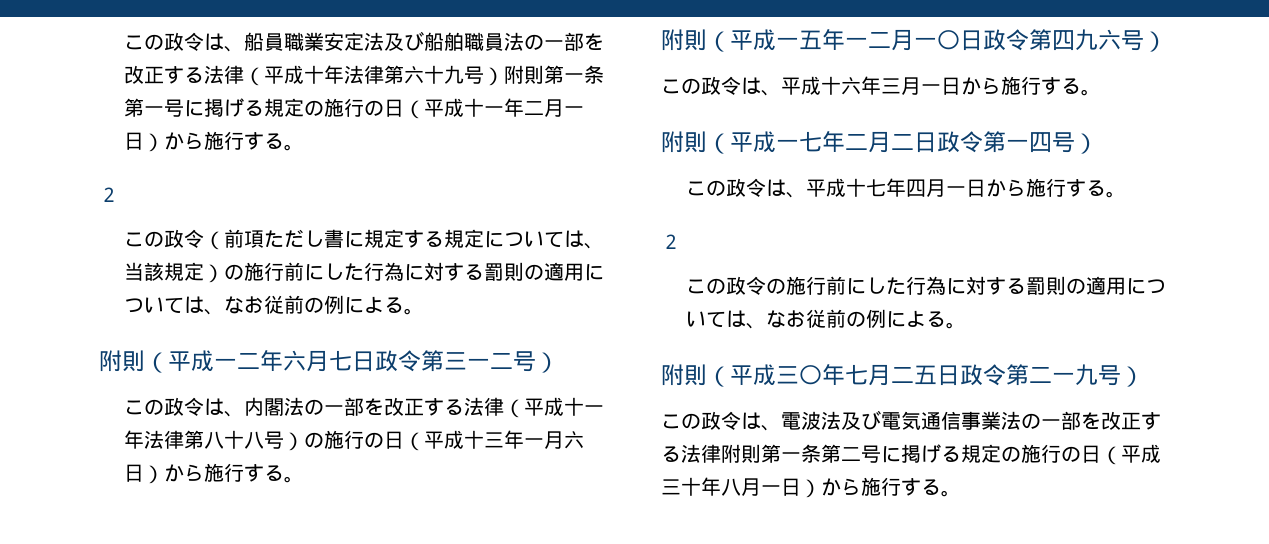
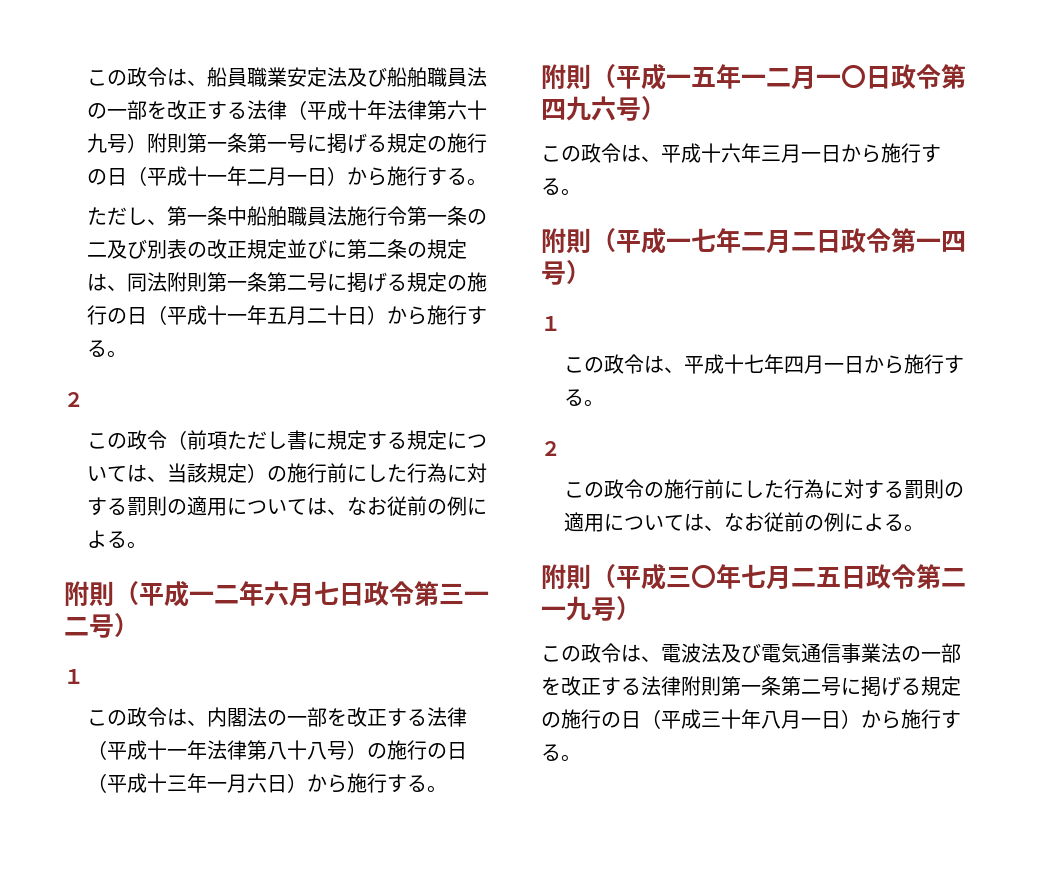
(305, 147) none -> [87,206,488,226] [87,239,468,259] [87,272,488,293] [87,305,488,325] [87,340,128,358] // ただし、第一条中船舶職員法施行令第一条の二及び別表の改正規定並びに第二条の規定は、同法附則第一条第二号に掲げる規定の施行の日（平成十一年五月二十日）から施行する。
(559, 362) none -> [64,669,84,684] // １
(1098, 143) none -> [541,316,561,331] // １

